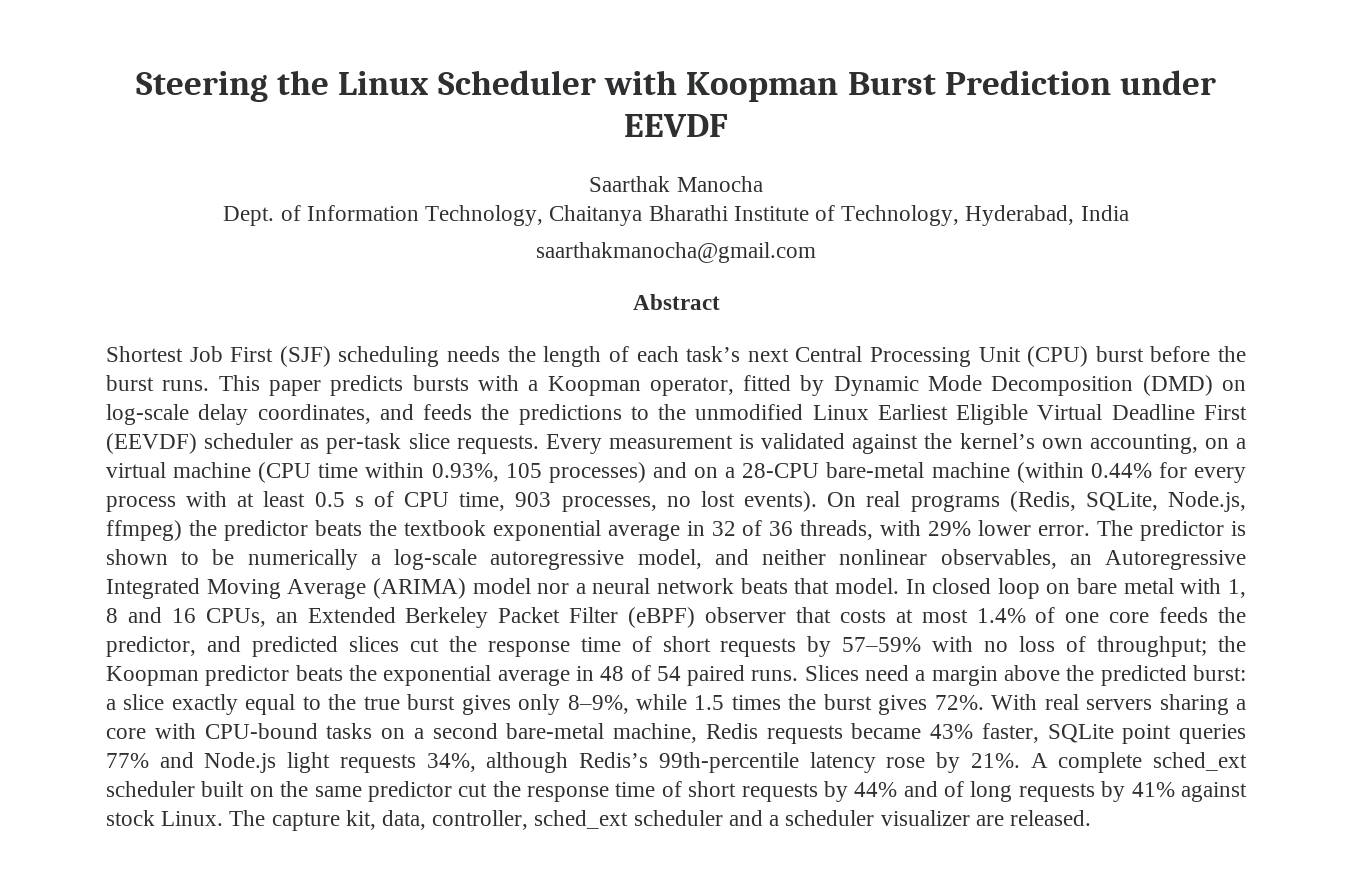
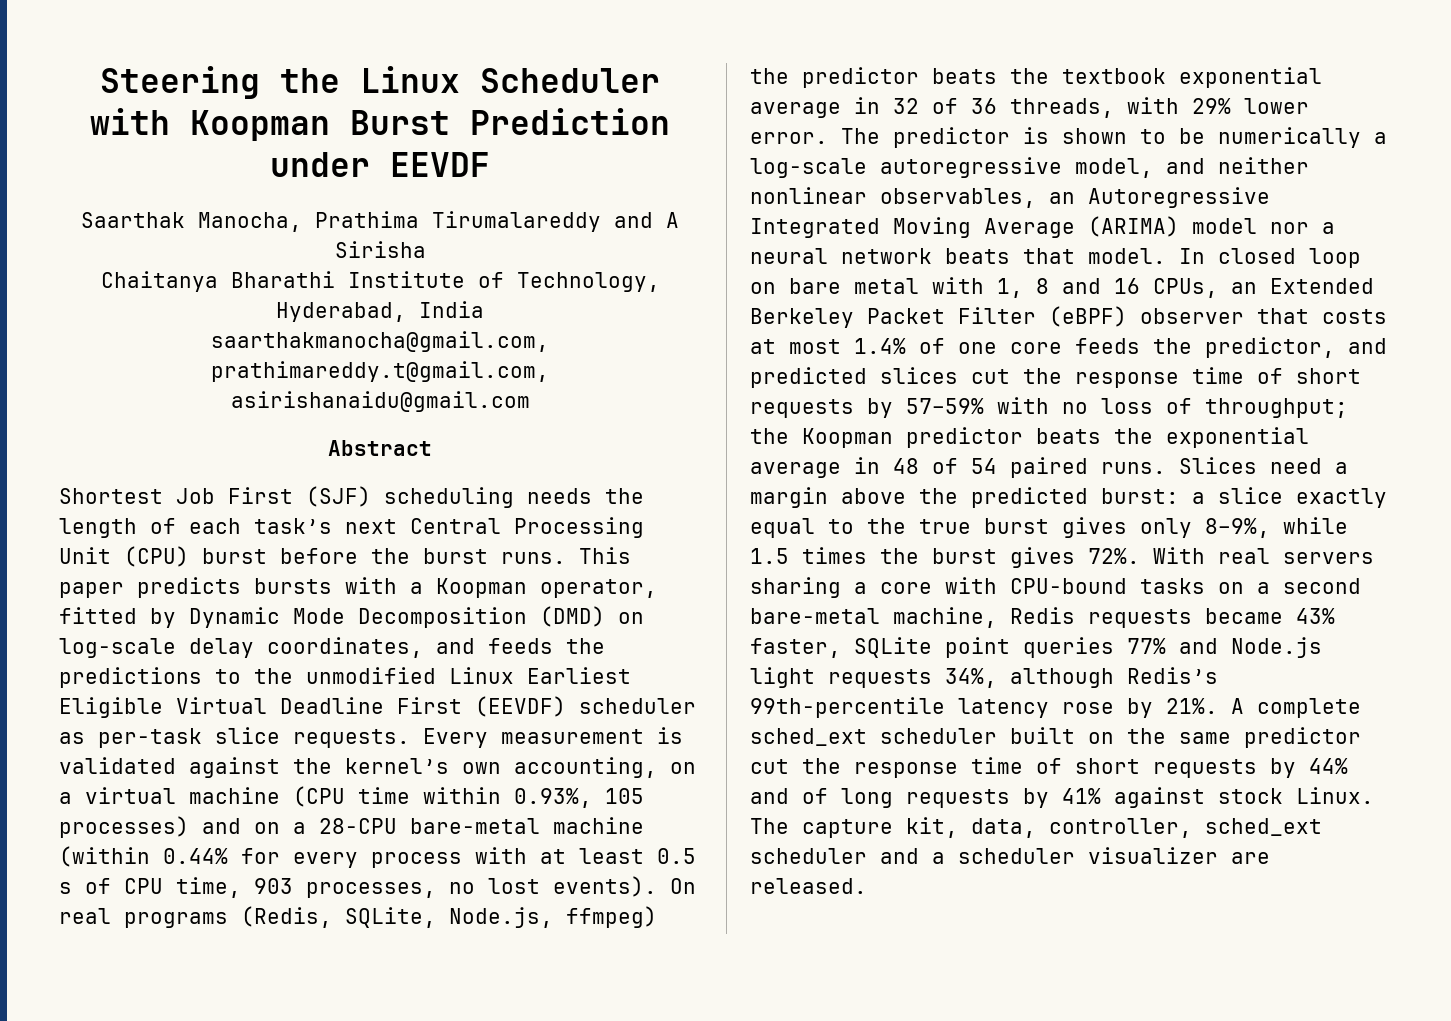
[676,176,763,192] [223,205,544,226] Manocha // Dept. of Information Technology, -> [198,211,679,232] [334,241,426,258] Manocha, Prathima Tirumalareddy and A Sirisha //
[536,242,816,263] saarthakmanocha@gmail.com -> [211,331,549,352] [211,361,549,382] [230,391,530,412] saarthakmanocha@gmail.com, prathimareddy.t@gmail.com, asirishanaidu@gmail.com

